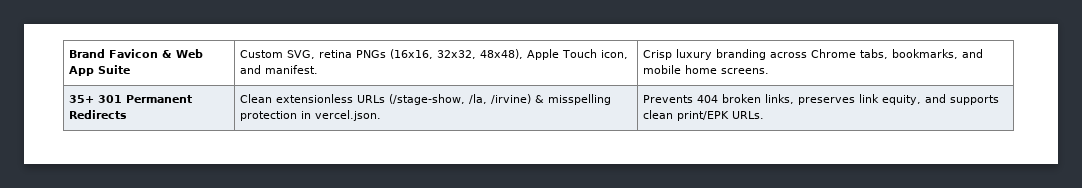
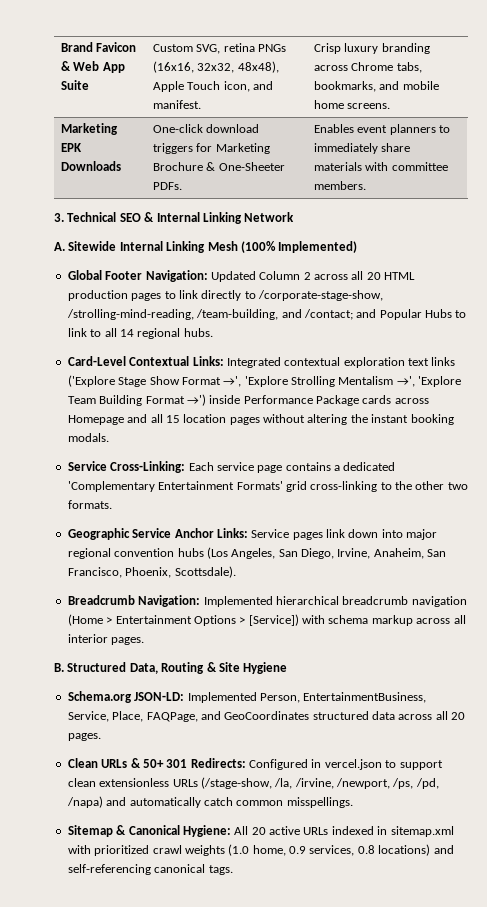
[68,95,192,103] [68,110,127,119] [239,94,611,105] [239,110,381,121] [642,94,999,105] [642,110,764,121] 35+ 301 Permanent Redirects | Clean extensionless URLs (/stage-show, /la, /irvine) & misspelling protection in vercel.json. | Prevents 404 broken links, preserves link equity, and supports clean print/EPK URLs. -> [61,123,119,135] [61,143,83,152] [61,161,122,171] [153,124,260,133] [153,143,270,154] [153,162,285,171] [153,182,183,190] [314,124,451,135] [314,143,411,154] [314,162,448,171] [314,181,367,190] [54,212,295,224] [54,241,358,253] [67,270,416,282] [67,290,383,301] [66,309,467,320] [67,328,213,339] [67,356,456,368] [67,375,462,387] [67,394,429,406] [67,414,454,425] [67,433,109,442] [67,461,396,473] [67,481,468,492] [67,500,112,509] [67,528,438,540] [67,547,447,559] [67,566,236,578] [67,595,467,607] [67,614,466,626] [67,634,145,645] [54,662,288,674] [67,691,427,703] [67,711,466,722] [67,733,101,741] [67,758,443,770] [67,777,439,789] [66,796,353,808] [67,825,454,837] [67,844,454,856] [67,864,233,875] Marketing EPK Downloads | One-click download triggers for Marketing Brochure & One-Sheeter PDFs. | Enables event planners to immediately share materials with committee members. // 3. Technical SEO & Internal Linking Network // A. Sitewide Internal Linking Mesh (100% Implemented) // Global Footer Navigation: Updated Column 2 across all 20 HTML production pages to link directly to /corporate-stage-show, /strolling-mind-reading, /team-building, and /contact; and Popular Hubs to link to all 14 regional hubs. // Card-Level Contextual Links: Integrated contextual exploration text links ('Explore Stage Show Format →', 'Explore Strolling Mentalism →', 'Explore Team Building Format →') inside Performance Package cards across Homepage and all 15 location pages without altering the instant booking modals. // Service Cross-Linking: Each service page contains a dedicated 'Complementary Entertainment Formats' grid cross-linking to the other two formats. // Geographic Service Anchor Links: Service pages link down into major regional convention hubs (Los Angeles, San Diego, Irvine, Anaheim, San Francisco, Phoenix, Scottsdale). // Breadcrumb Navigation: Implemented hierarchical breadcrumb navigation (Home > Entertainment Options > [Service]) with schema markup across all interior pages. // B. Structured Data, Routing & Site Hygiene // Schema.org JSON-LD: Implemented Person, EntertainmentBusiness, Service, Place, FAQPage, and GeoCoordinates structured data across all 20 pages. // Clean URLs & 50+ 301 Redirects: Configured in vercel.json to support clean extensionless URLs (/stage-show, /la, /irvine, /newport, /ps, /pd, /napa) and automatically catch common misspellings. // Sitemap & Canonical Hygiene: All 20 active URLs indexed in sitemap.xml with prioritized crawl weights (1.0 home, 0.9 services, 0.8 locations) and self-referencing canonical tags.

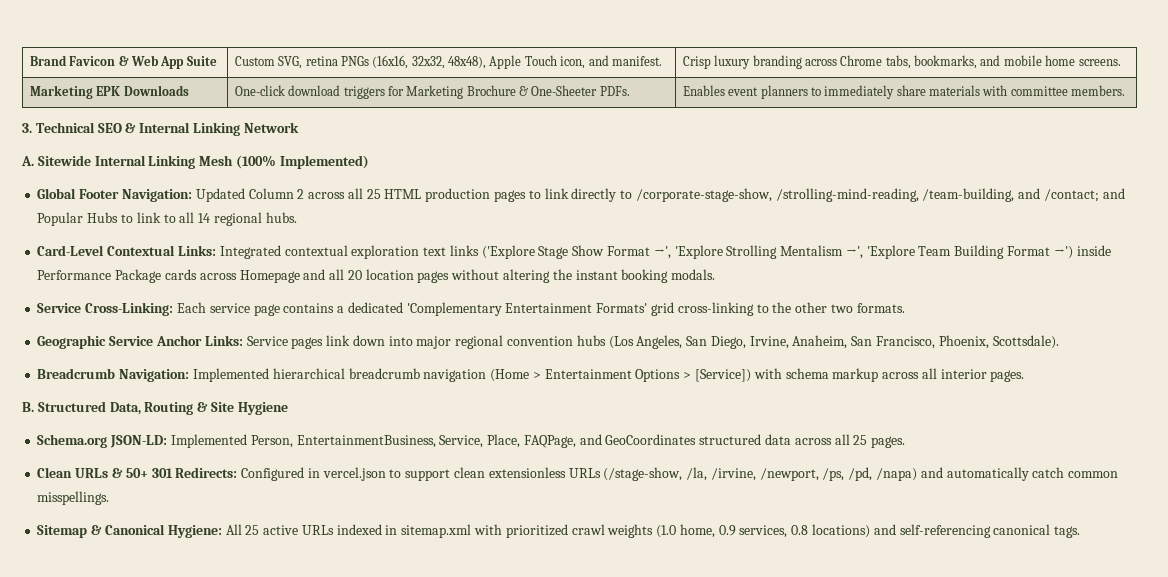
[366,272,381,280] 20 -> [366,189,381,199] 25
[165,415,180,423] 15 -> [347,270,362,280] 20
[451,712,466,720] 20 -> [853,435,868,445] 25
[251,827,266,835] 20 -> [245,525,260,535] 25

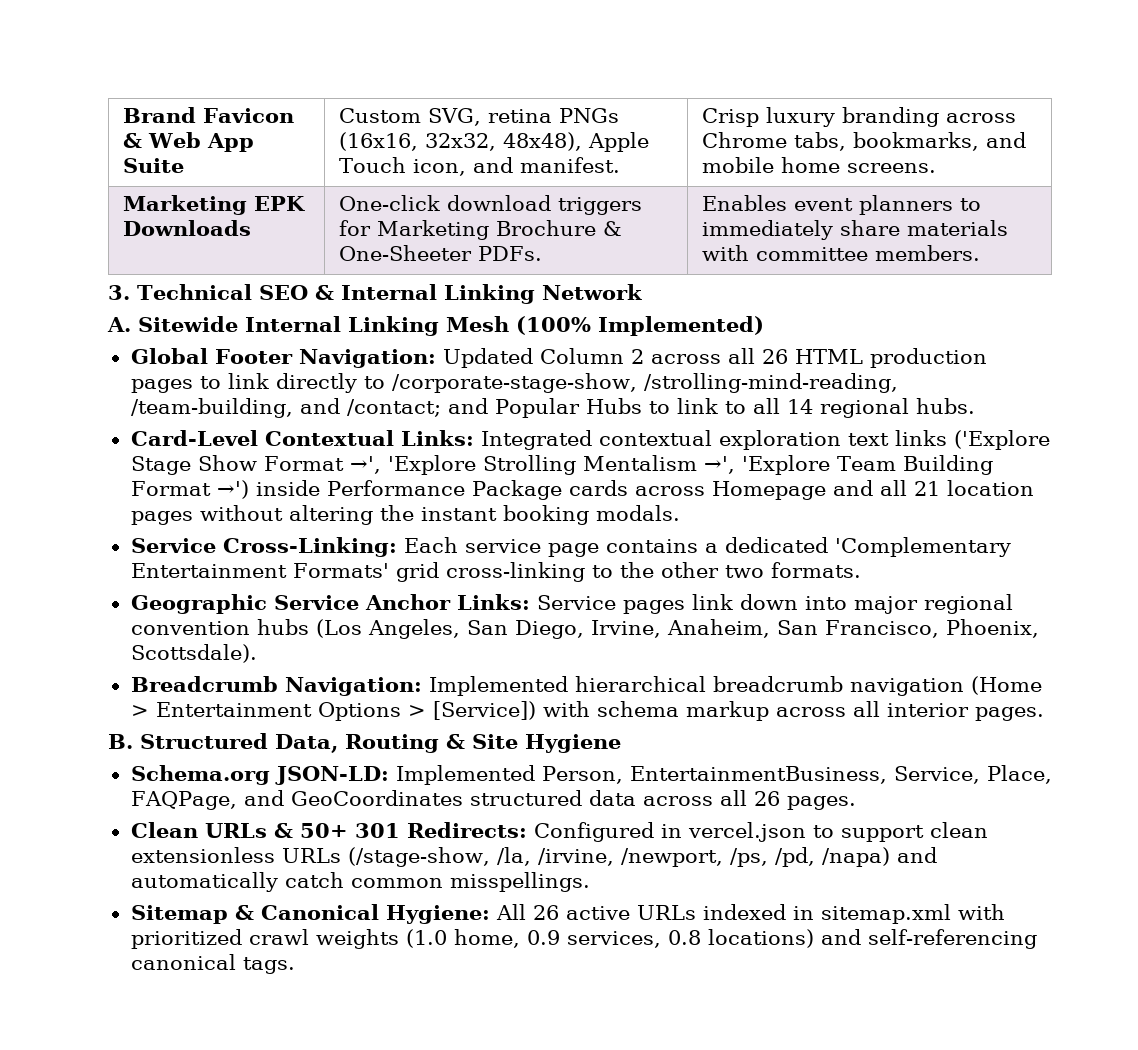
[366,189,381,199] 25 -> [761,349,788,364] 26
[347,270,362,280] 20 -> [913,481,940,496] 21
[853,435,868,445] 25 -> [753,791,780,806] 26
[245,525,260,535] 25 -> [532,905,559,920] 26

